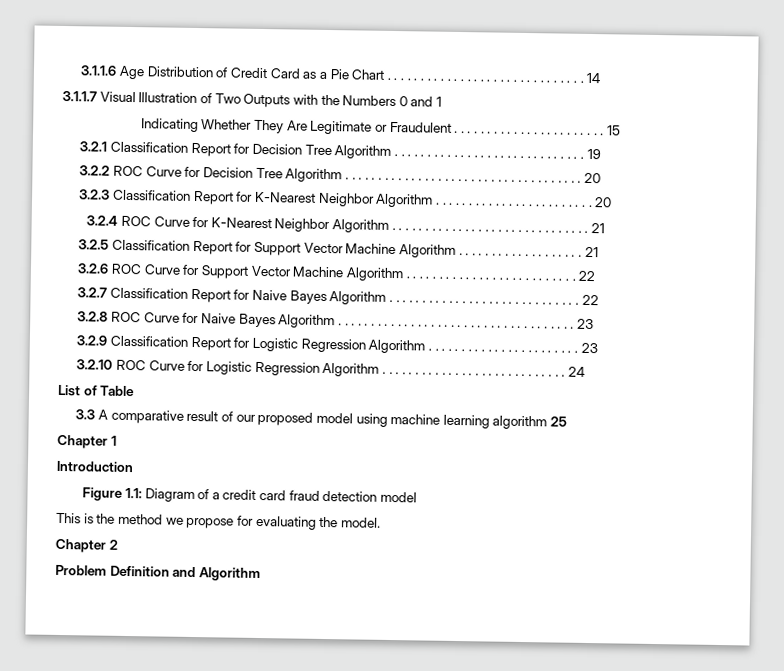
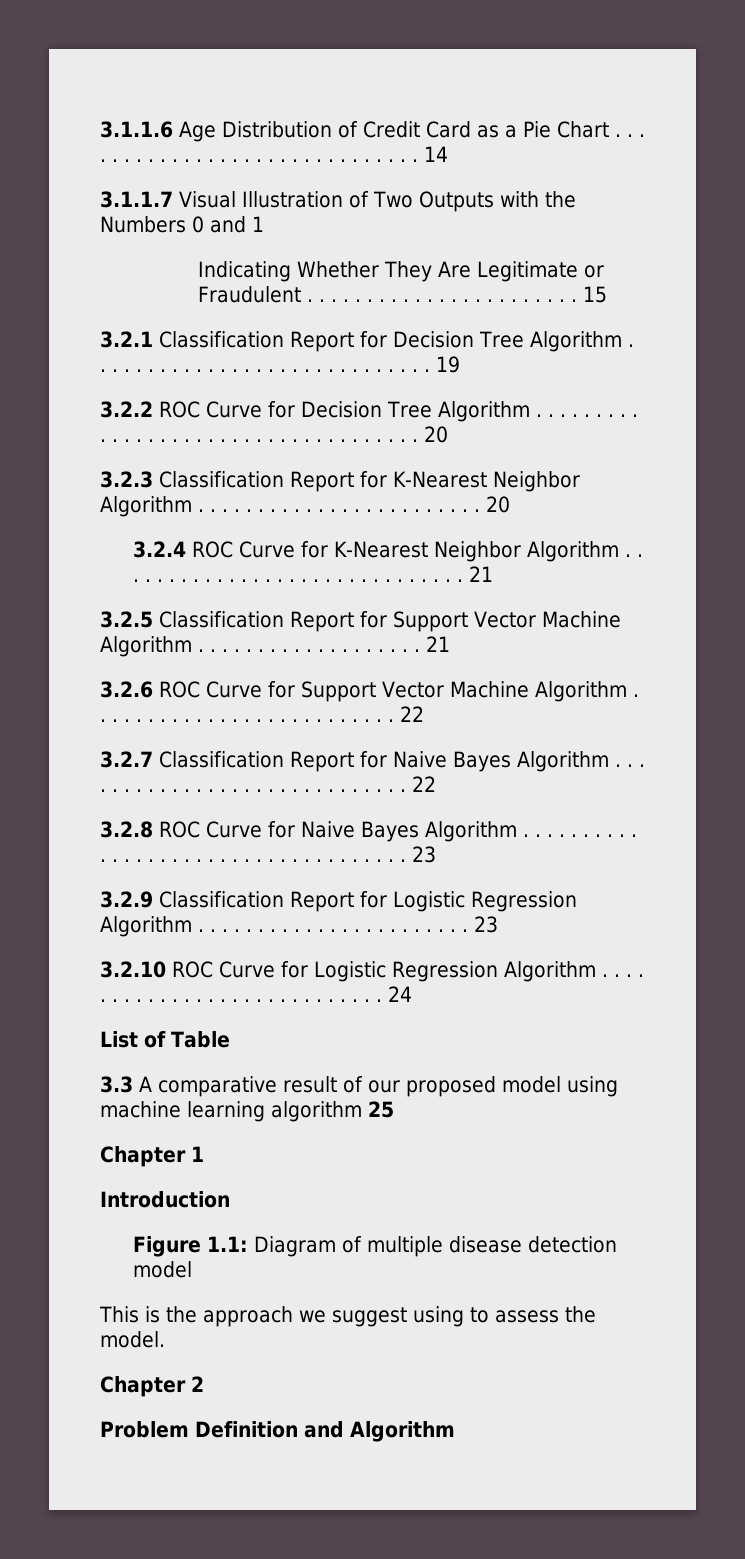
[211,489,320,501] a credit card fraud -> [366,1236,522,1257] multiple disease
[117,513,317,530] method we propose for evaluating -> [203,1306,559,1327] approach we suggest using to assess

